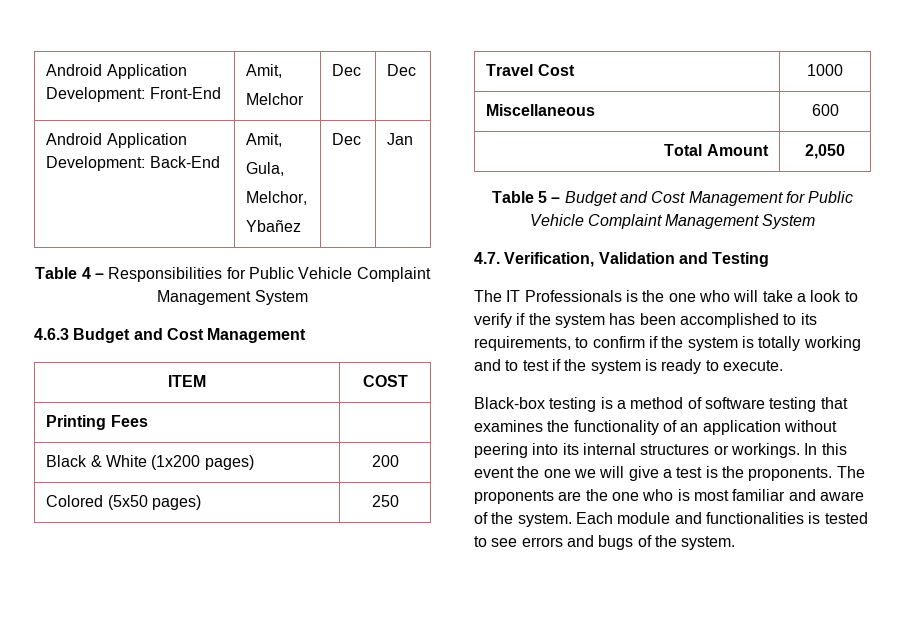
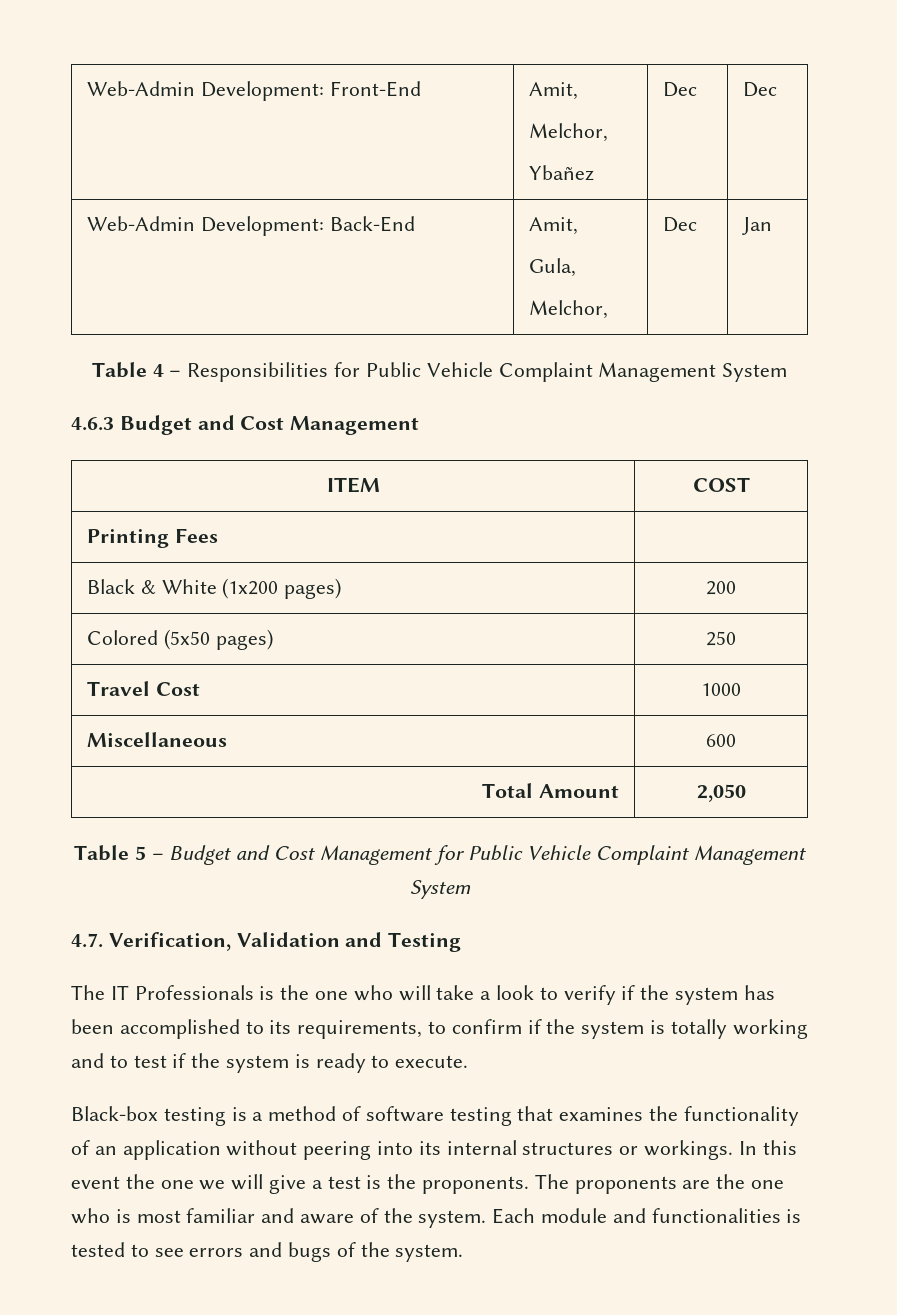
[46,64,187,79] Android Application -> [86,81,195,96] Web-Admin
[246,93,305,105] Melchor -> [528,123,608,142] [528,165,594,181] Melchor, // Ybañez
[46,133,187,148] Android Application -> [86,216,195,231] Web-Admin
[246,220,302,232] // Ybañez -> (608, 309) none

